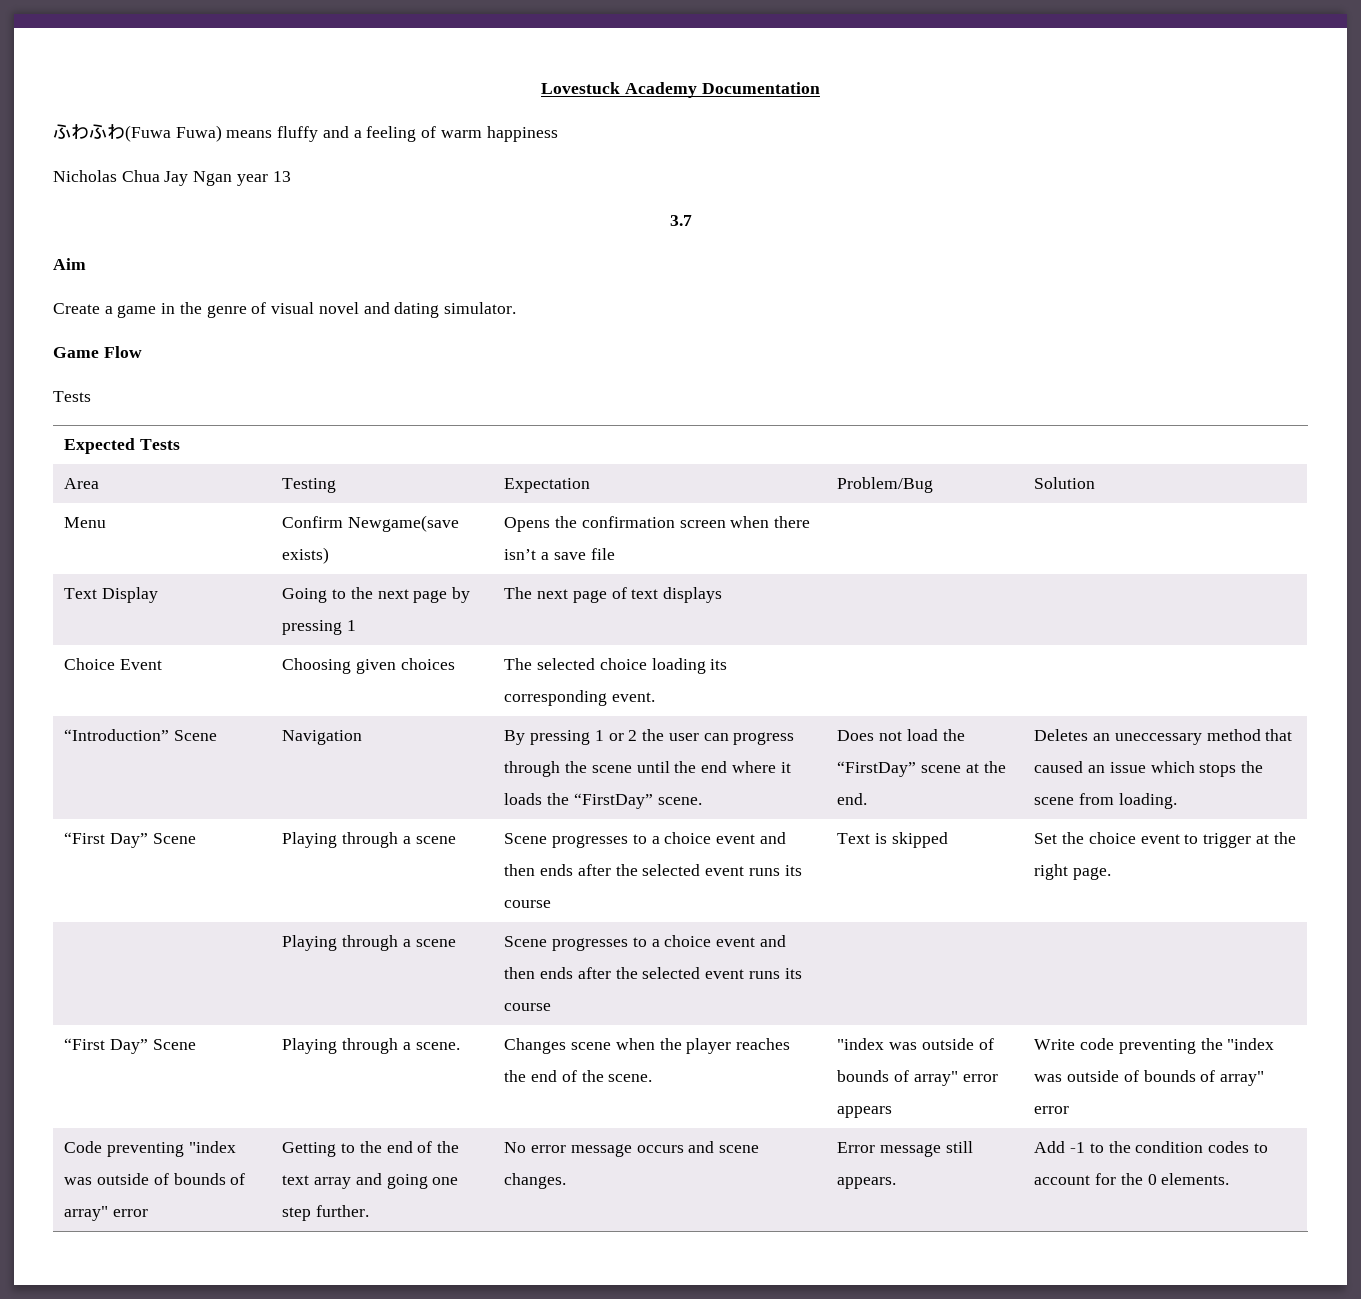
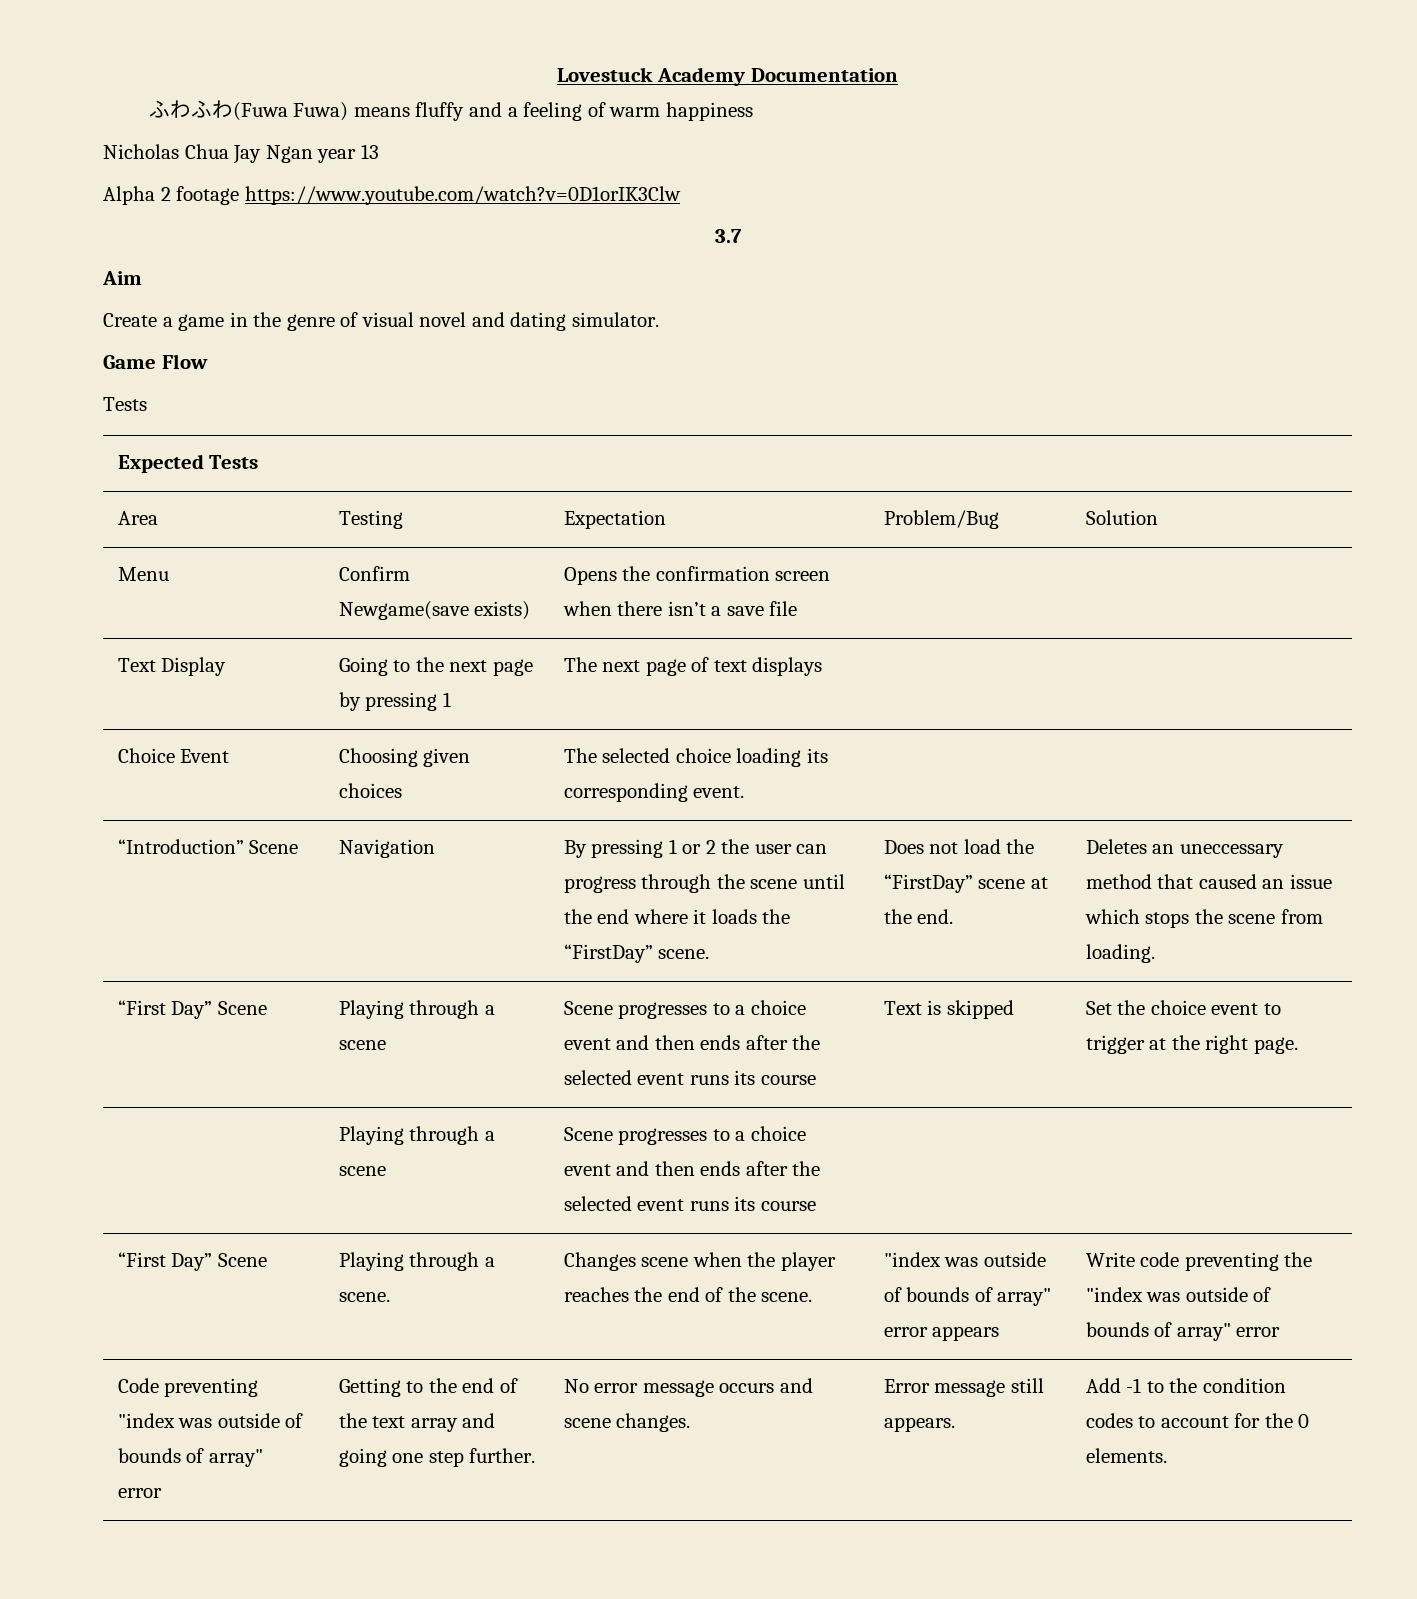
(291, 176) none -> [103,186,681,205] // Alpha 2 footage https://www.youtube.com/watch?v=0D1orIK3Clw

